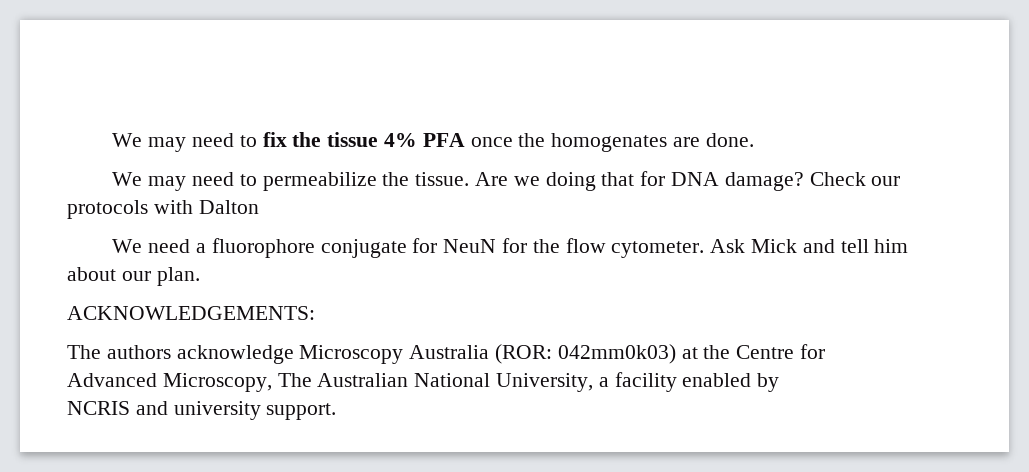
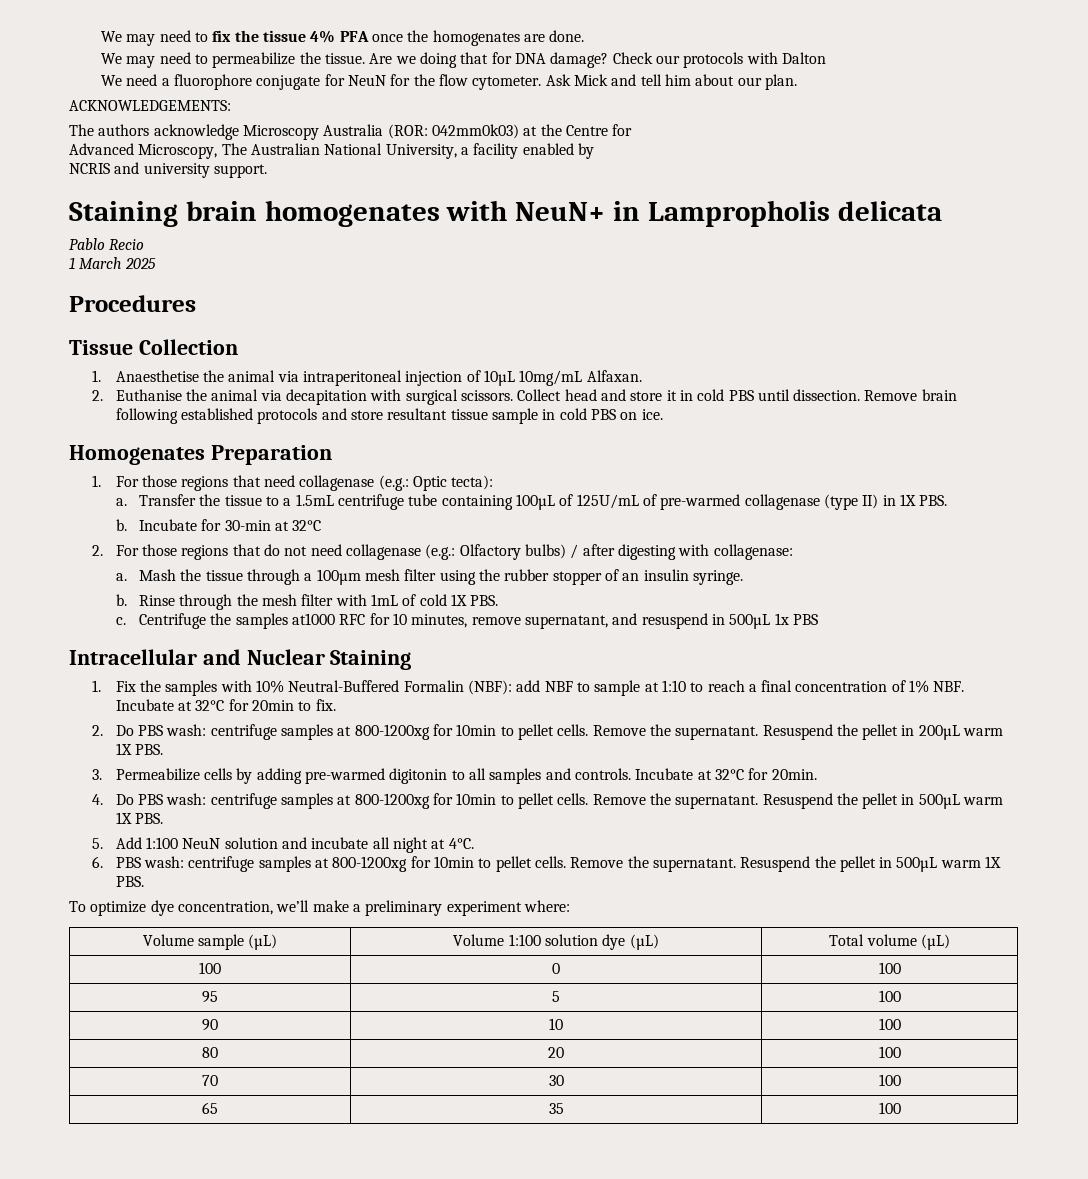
(337, 411) none -> [69,200,942,227] [69,238,145,250] [69,257,156,269] [69,295,196,312] [69,339,238,355] [92,370,642,386] [92,389,957,405] [115,408,663,424] [69,445,332,465] [92,475,494,491] [115,494,948,510] [115,519,322,531] [92,544,793,560] [115,569,743,585] [115,594,499,610] [115,613,818,629] [69,649,412,670] [92,680,965,696] [115,699,336,711] [92,724,1004,740] [115,743,164,755] [92,768,817,784] [92,793,1004,809] [115,812,164,824] [92,837,474,853] [92,856,1002,872] [115,876,144,887] [69,900,570,916] [142,934,278,950] [453,934,659,950] [829,934,950,950] [199,962,221,974] [552,963,560,974] [878,962,901,974] [202,991,218,1003] [552,991,560,1002] [878,990,901,1002] [202,1019,218,1031] [549,1018,563,1030] [878,1018,901,1030] [202,1047,218,1058] [548,1047,564,1058] [878,1046,901,1058] [202,1075,218,1086] [548,1075,564,1086] [878,1074,901,1086] [202,1102,218,1114] [548,1103,564,1114] [878,1102,901,1114] // Staining brain homogenates with NeuN+ in Lampropholis delicata // Pablo Recio // 1 March 2025 // Procedures // Tissue Collection // 1. Anaesthetise the animal via intraperitoneal injection of 10µL 10mg/mL Alfaxan. // 2. Euthanise the animal via decapitation with surgical scissors. Collect head and store it in cold PBS until dissection. Remove brain following established protocols and store resultant tissue sample in cold PBS on ice. // Homogenates Preparation // 1. For those regions that need collagenase (e.g.: Optic tecta): // a. Transfer the tissue to a 1.5mL centrifuge tube containing 100µL of 125U/mL of pre-warmed collagenase (type II) in 1X PBS. // b. Incubate for 30-min at 32°C // 2. For those regions that do not need collagenase (e.g.: Olfactory bulbs) / after digesting with collagenase: // a. Mash the tissue through a 100µm mesh filter using the rubber stopper of an insulin syringe. // b. Rinse through the mesh filter with 1mL of cold 1X PBS. // c. Centrifuge the samples at1000 RFC for 10 minutes, remove supernatant, and resuspend in 500µL 1x PBS // Intracellular and Nuclear Staining // 1. Fix the samples with 10% Neutral-Buffered Formalin (NBF): add NBF to sample at 1:10 to reach a final concentration of 1% NBF. Incubate at 32°C for 20min to fix. // 2. Do PBS wash: centrifuge samples at 800-1200xg for 10min to pellet cells. Remove the supernatant. Resuspend the pellet in 200µL warm 1X PBS. // 3. Permeabilize cells by adding pre-warmed digitonin to all samples and controls. Incubate at 32°C for 20min. // 4. Do PBS wash: centrifuge samples at 800-1200xg for 10min to pellet cells. Remove the supernatant. Resuspend the pellet in 500µL warm 1X PBS. // 5. Add 1:100 NeuN solution and incubate all night at 4°C. // 6. PBS wash: centrifuge samples at 800-1200xg for 10min to pellet cells. Remove the supernatant. Resuspend the pellet in 500µL warm 1X PBS. // To optimize dye concentration, we’ll make a preliminary experiment where: // Volume sample (µL) | Volume 1:100 solution dye (µL) | Total volume (µL) // 100 | 0 | 100 // 95 | 5 | 100 // 90 | 10 | 100 // 80 | 20 | 100 // 70 | 30 | 100 // 65 | 35 | 100

